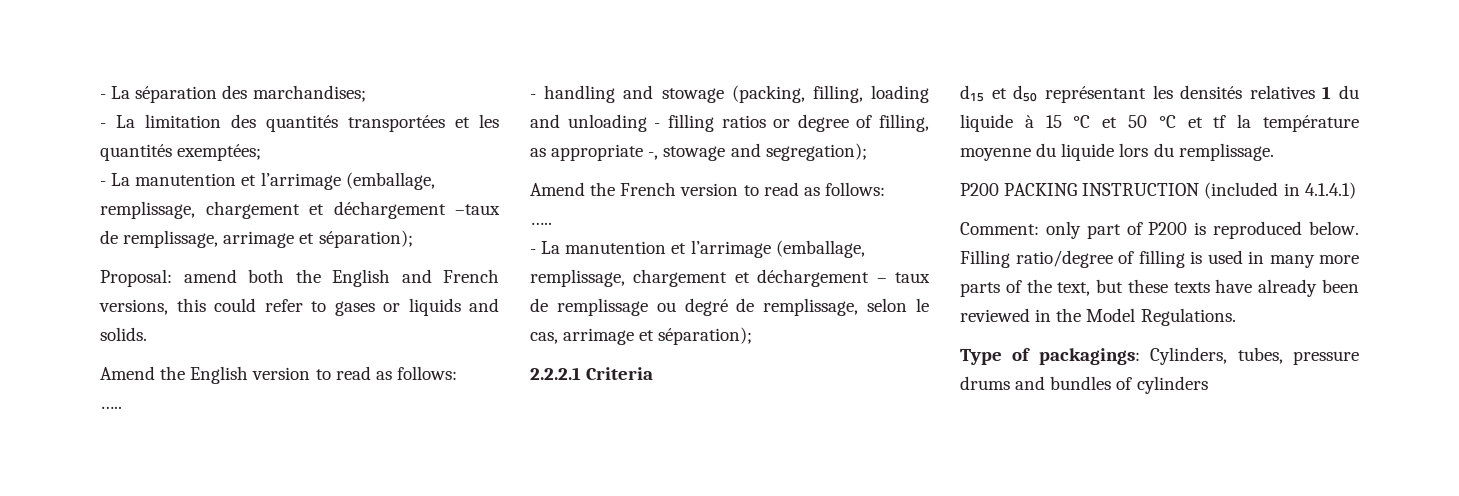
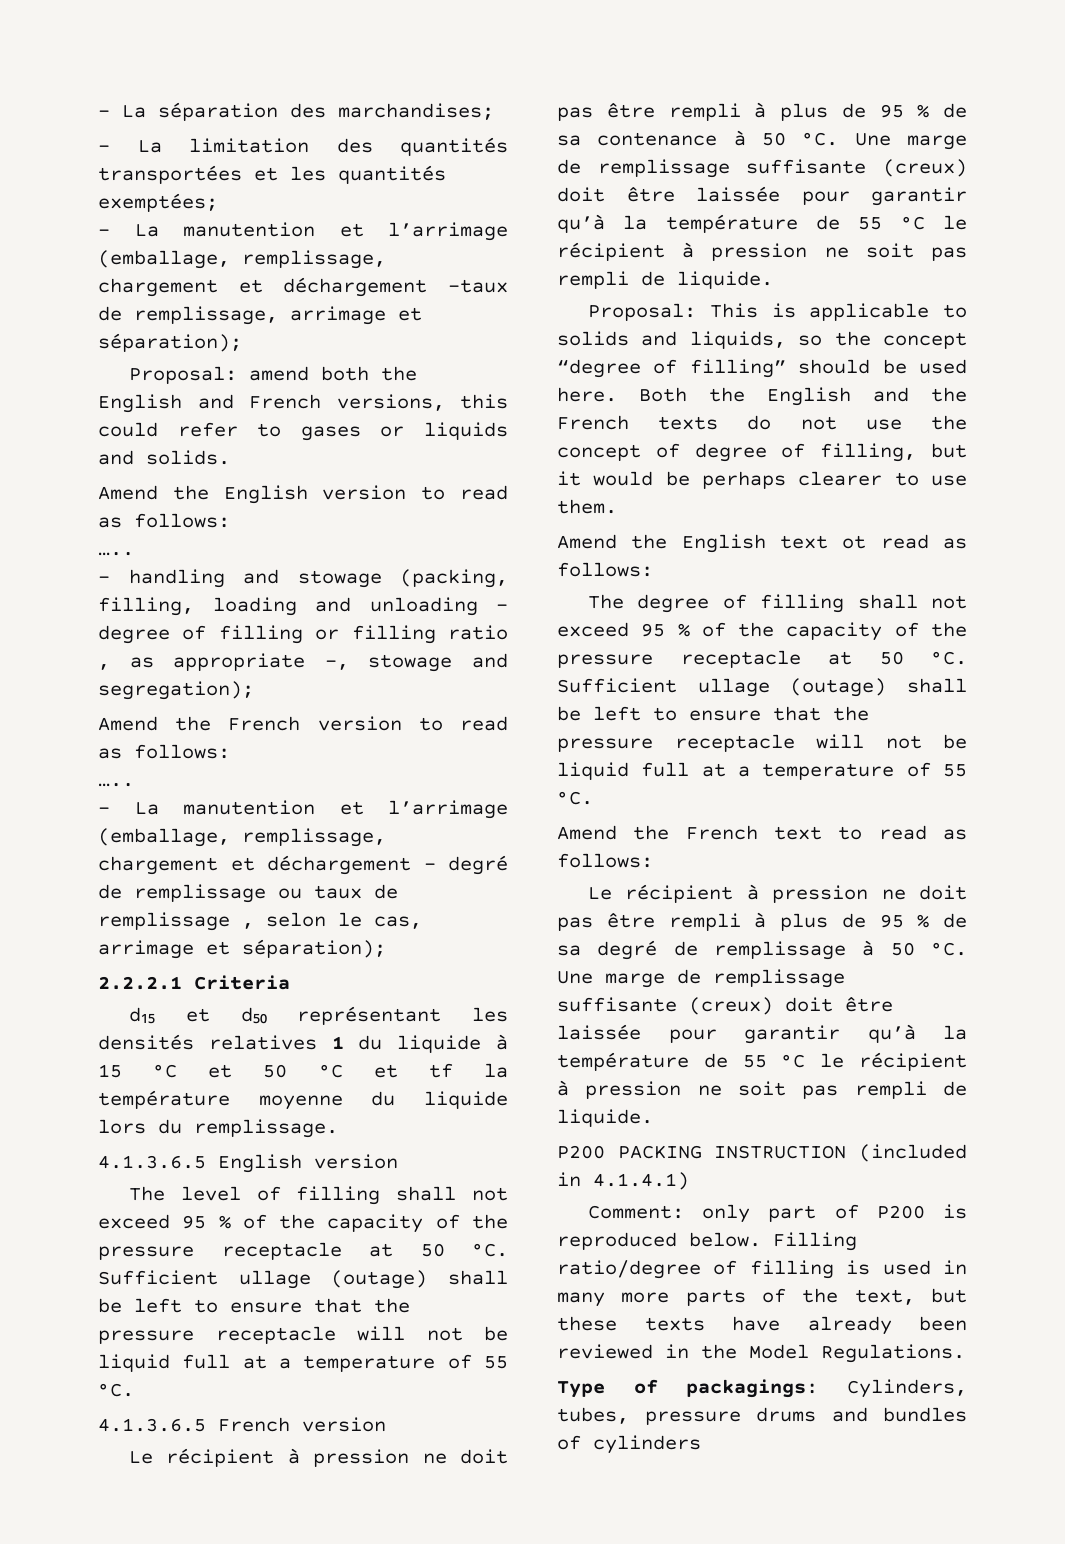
[667,114,929,132] filling ratios or degree of filling, -> [98,625,508,644] [98,664,110,670] degree of filling or filling ratio ,
[895,272,930,283] [530,298,859,316] taux de remplissage ou degré de remplissage, -> [448,855,508,875] [98,884,398,903] [98,912,254,931] degré de remplissage ou taux de remplissage ,
(1274, 152) none -> [98,1154,398,1173] [129,1186,508,1205] [98,1214,508,1233] [98,1242,508,1260] [98,1270,508,1289] [98,1298,410,1313] [98,1326,508,1344] [98,1354,508,1372] [98,1383,134,1397] [98,1417,386,1432] [129,1448,508,1467] [557,102,967,121] [557,130,967,150] [557,159,967,178] [557,186,967,206] [557,214,967,233] [557,242,967,261] [557,271,773,289] [588,303,967,321] [557,331,967,349] [557,359,967,378] [557,387,967,406] [557,415,967,430] [557,443,967,462] [557,471,967,489] [557,499,617,514] [557,534,967,553] [557,562,653,577] [588,594,967,613] [557,622,967,641] [557,650,967,668] [557,678,967,697] [557,706,869,721] [557,734,967,752] [557,762,967,780] [557,791,593,805] [557,825,967,840] [557,853,653,868] [588,884,967,903] [557,912,967,931] [557,940,967,960] [557,969,845,988] [557,997,893,1015] [557,1024,967,1044] [557,1052,967,1071] [557,1080,967,1099] [557,1109,653,1127] // 4.1.3.6.5 English version // The level of filling shall not exceed 95 % of the capacity of the pressure receptacle at 50 °C. Sufficient ullage (outage) shall be left to ensure that the pressure receptacle will not be liquid full at a temperature of 55 °C. // 4.1.3.6.5 French version // Le récipient à pression ne doit pas être rempli à plus de 95 % de sa contenance à 50 °C. Une marge de remplissage suffisante (creux) doit être laissée pour garantir qu’à la température de 55 °C le récipient à pression ne soit pas rempli de liquide. // Proposal: This is applicable to solids and liquids, so the concept “degree of filling” should be used here. Both the English and the French texts do not use the concept of degree of filling, but it would be perhaps clearer to use them. // Amend the English text ot read as follows: // The degree of filling shall not exceed 95 % of the capacity of the pressure receptacle at 50 °C. Sufficient ullage (outage) shall be left to ensure that the pressure receptacle will not be liquid full at a temperature of 55 °C. // Amend the French text to read as follows: // Le récipient à pression ne doit pas être rempli à plus de 95 % de sa degré de remplissage à 50 °C. Une marge de remplissage suffisante (creux) doit être laissée pour garantir qu’à la température de 55 °C le récipient à pression ne soit pas rempli de liquide.

